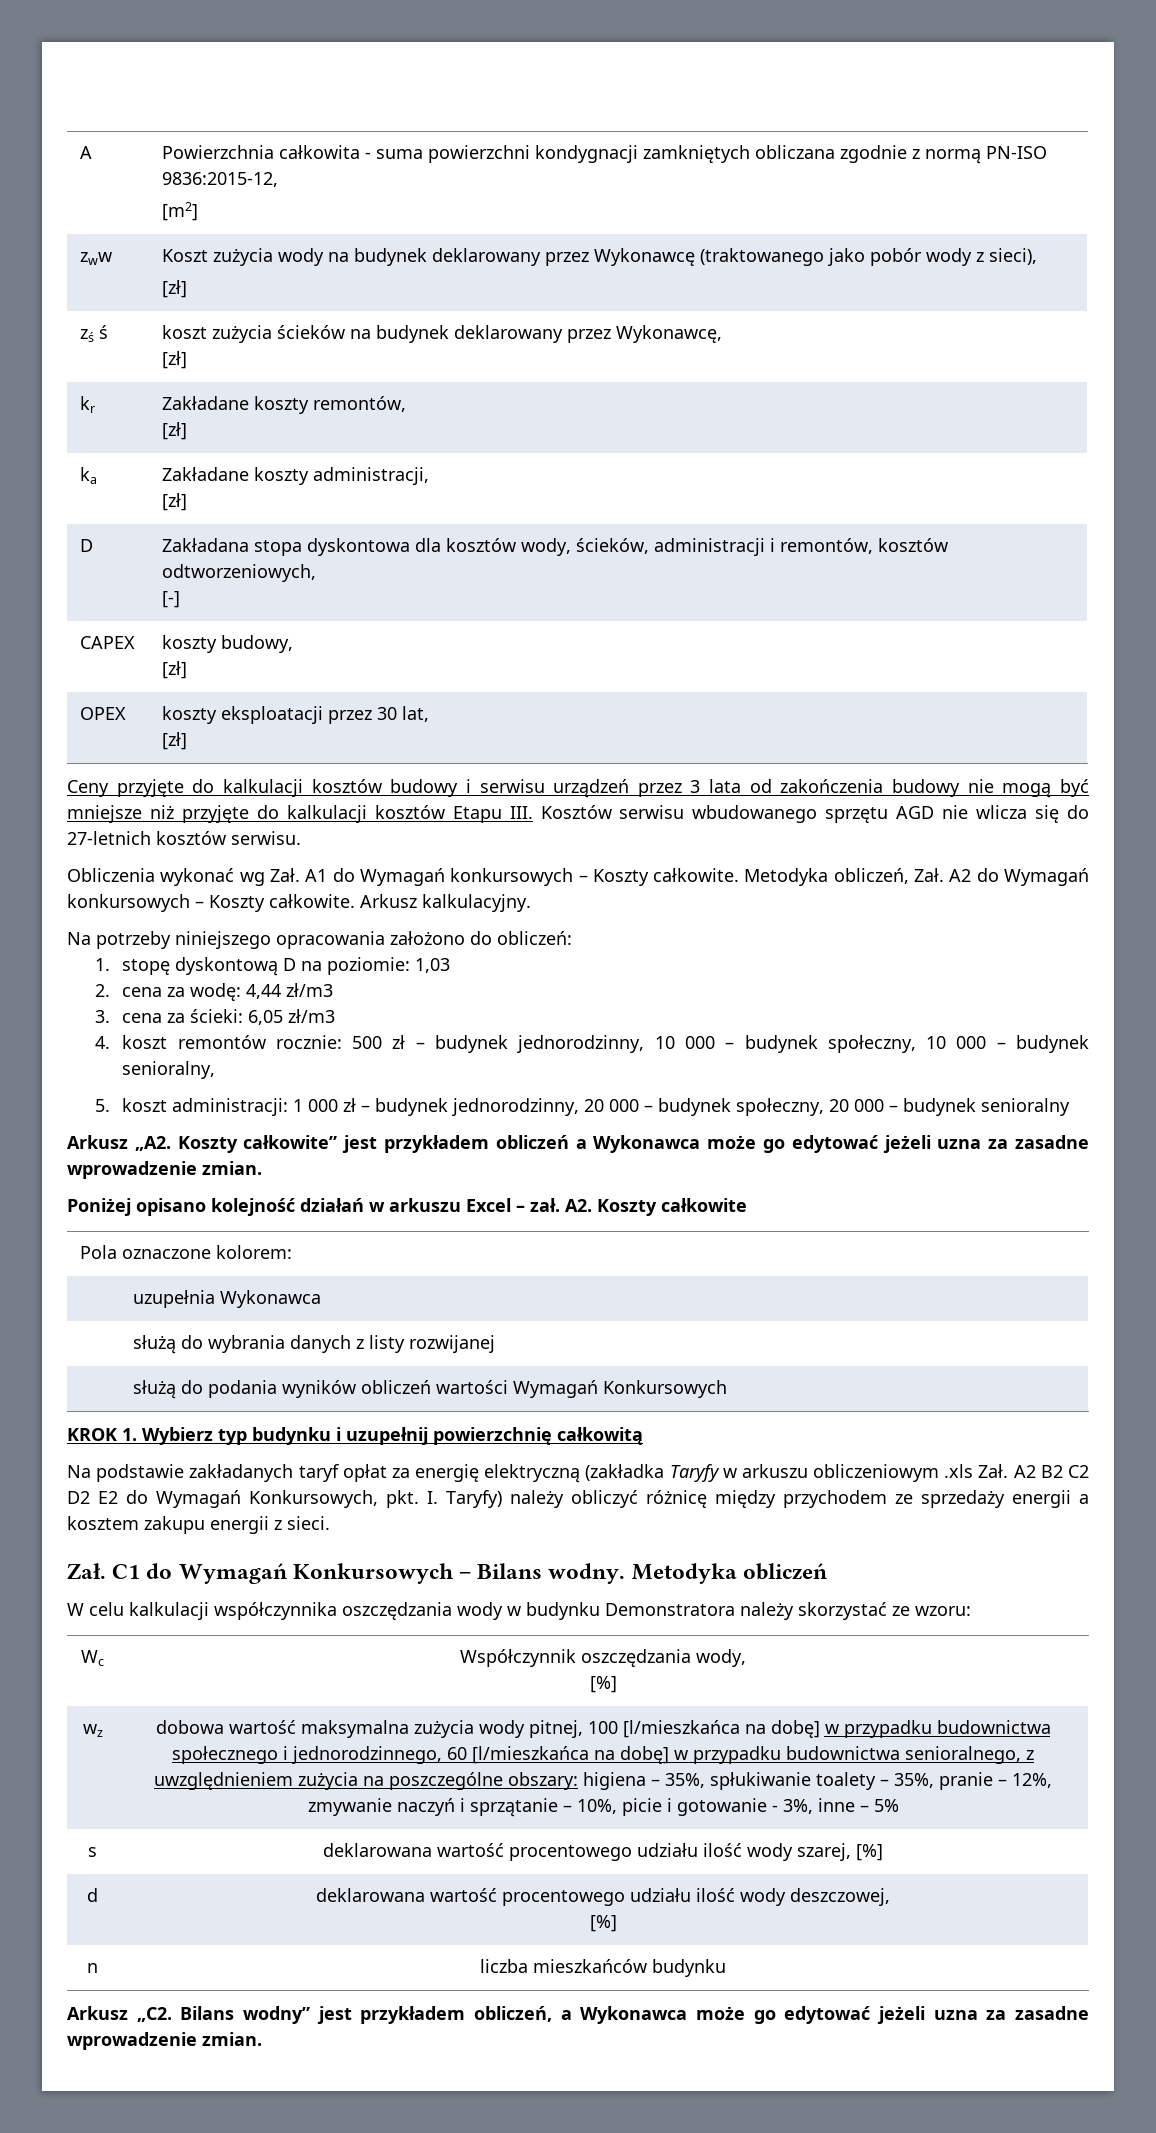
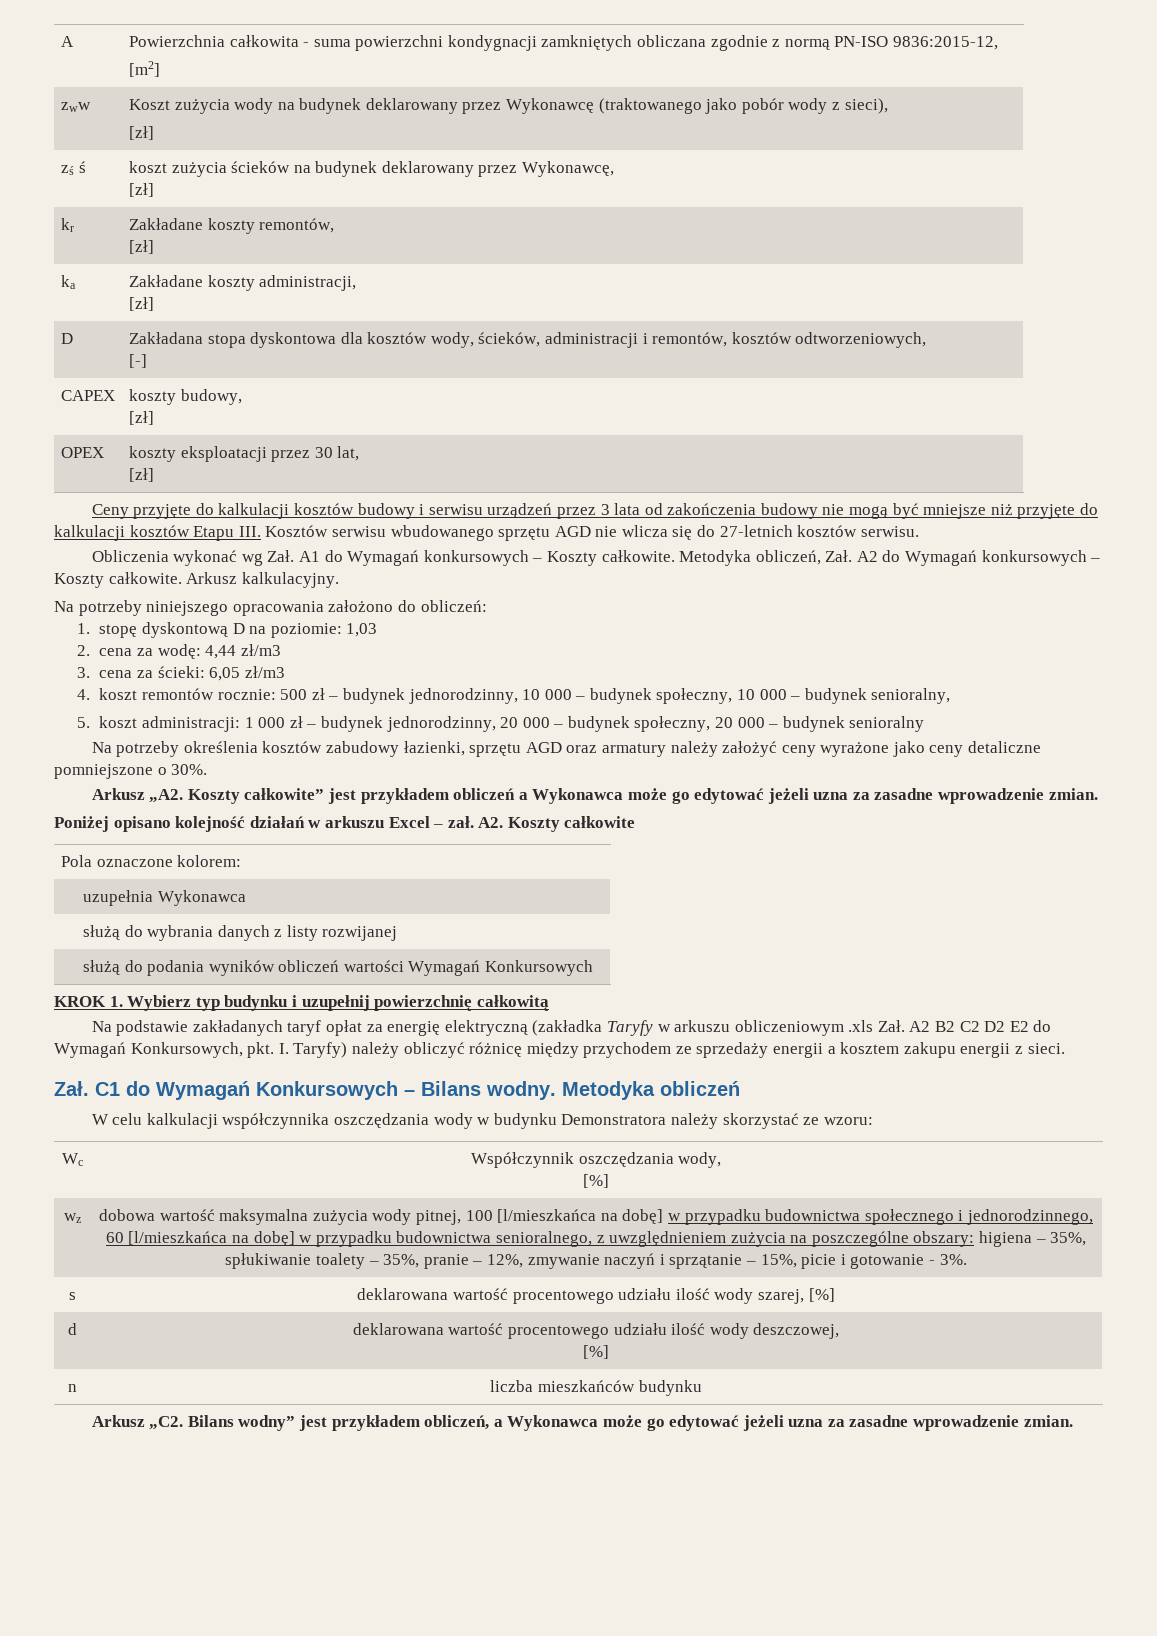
(1071, 1107) none -> [91,741,1042,757] [54,764,208,779] // Na potrzeby określenia kosztów zabudowy łazienki, sprzętu AGD oraz armatury należy założyć ceny wyrażone jako ceny detaliczne pomniejszone o 30%.
[576,1799,617,1814] 10%, -> [760,1254,797,1268] 15%,
[782,1798,899,1814] 3%, inne – 5% -> [939,1254,967,1265] 3%.

